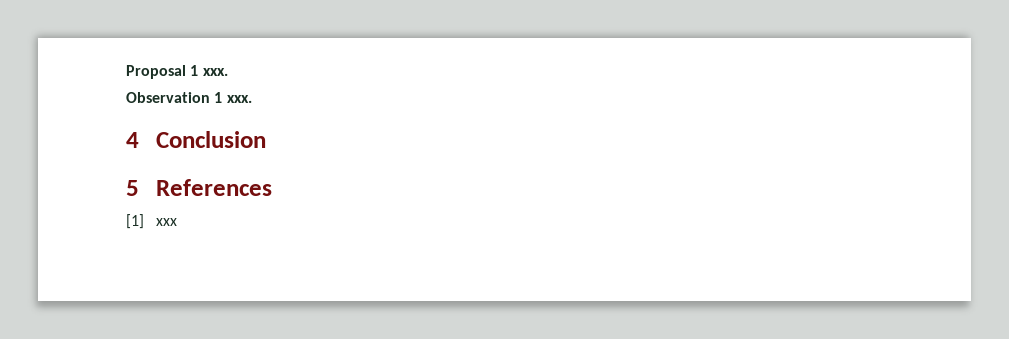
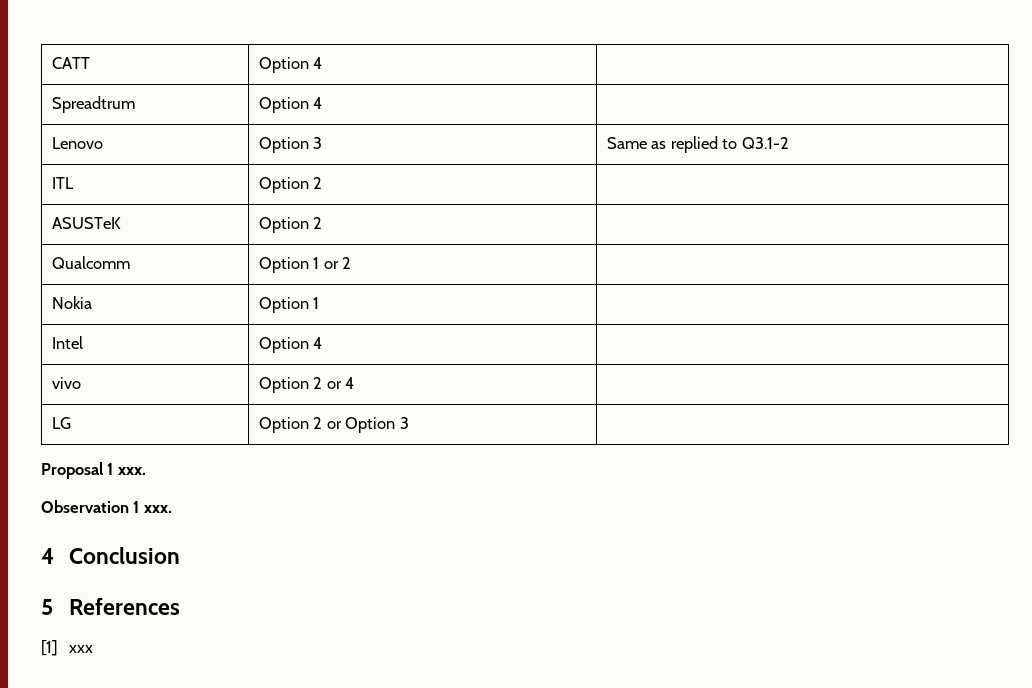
(126, 72) none -> [51,57,90,69] [258,57,323,73] [51,96,135,113] [258,97,323,113] [51,137,103,149] [258,137,323,153] [606,136,789,153] [51,177,74,189] [258,177,323,193] [51,217,121,229] [258,217,323,233] [51,256,130,269] [258,257,352,273] [51,296,92,309] [258,297,320,313] [51,336,83,349] [258,337,323,353] [51,377,81,389] [258,377,355,393] [51,417,71,429] [258,417,409,433] CATT | Option 4 | // Spreadtrum | Option 4 | // Lenovo | Option 3 | Same as replied to Q3.1-2 // ITL | Option 2 | // ASUSTeK | Option 2 | // Qualcomm | Option 1 or 2 | // Nokia | Option 1 | // Intel | Option 4 | // vivo | Option 2 or 4 | // LG | Option 2 or Option 3 | //

